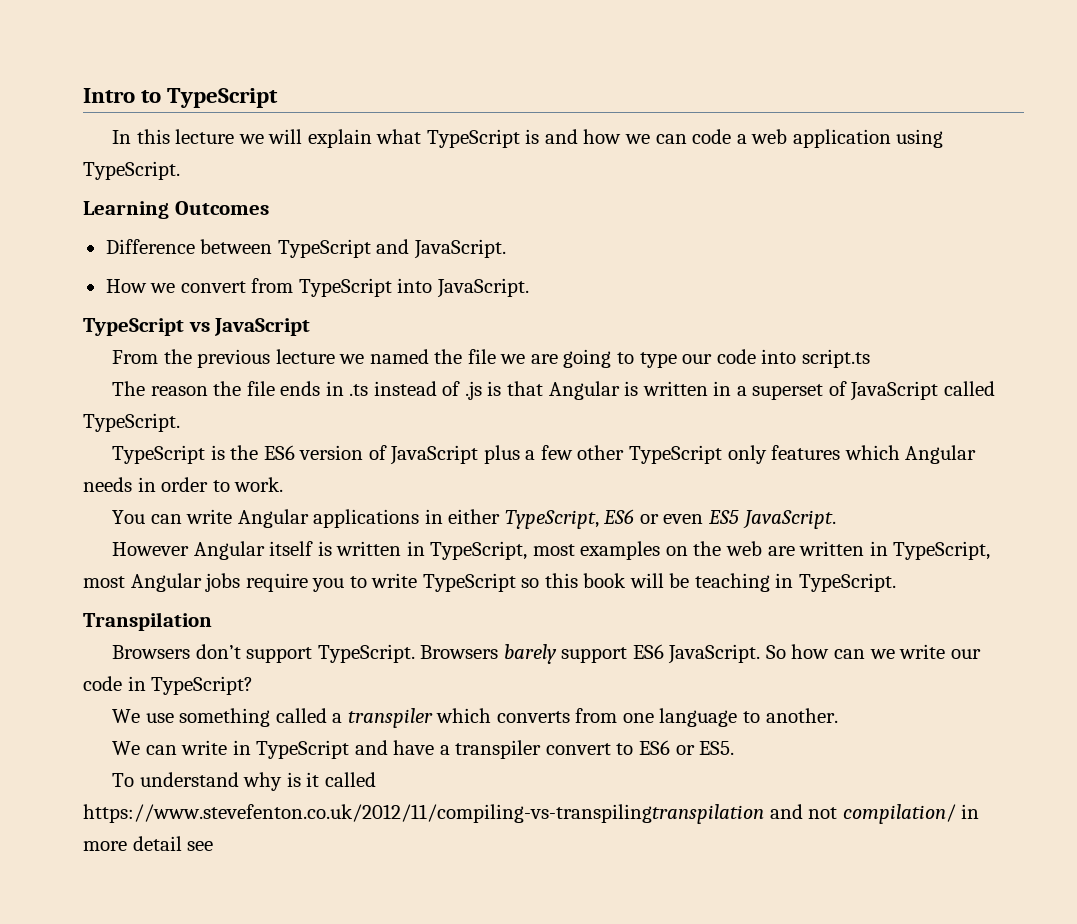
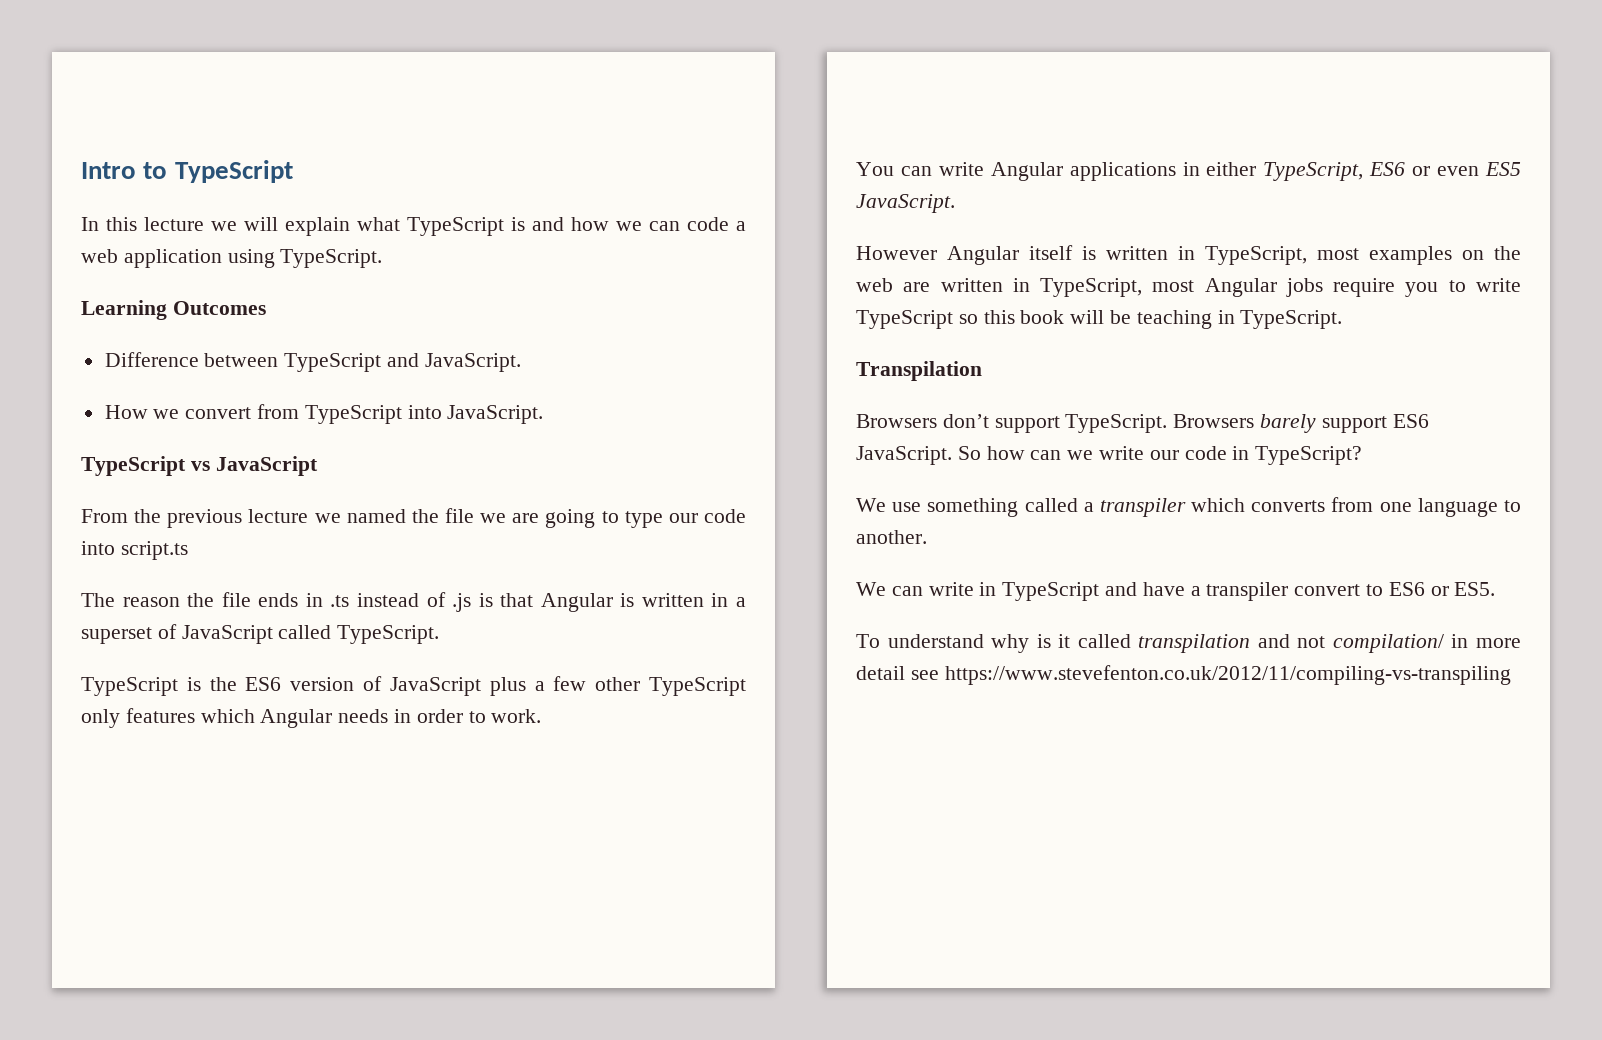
[83,804,764,824] https://www.stevefenton.co.uk/2012/11/compiling-vs-transpilingtranspilation -> [1138,634,1251,653] transpilation
(214, 846) none -> [944,665,1511,685] https://www.stevefenton.co.uk/2012/11/compiling-vs-transpiling

